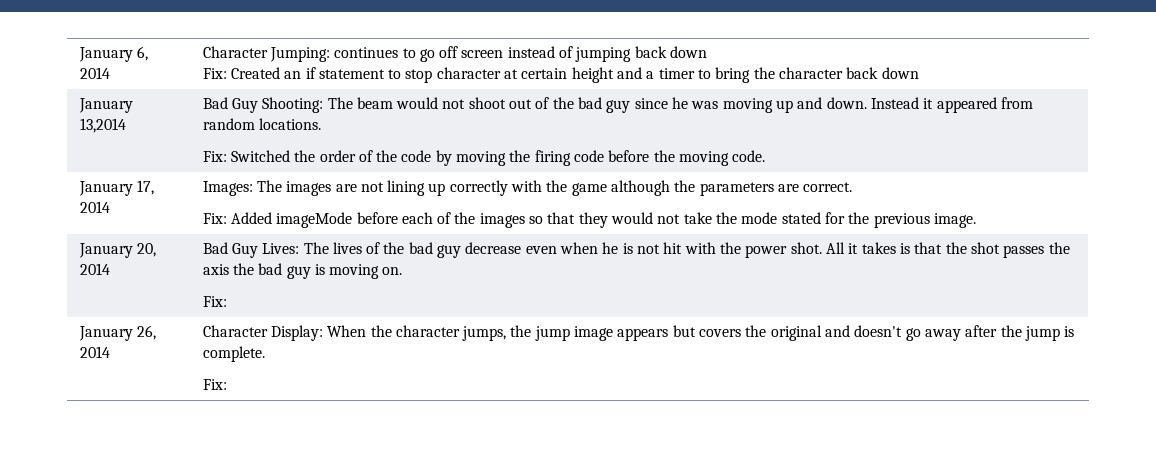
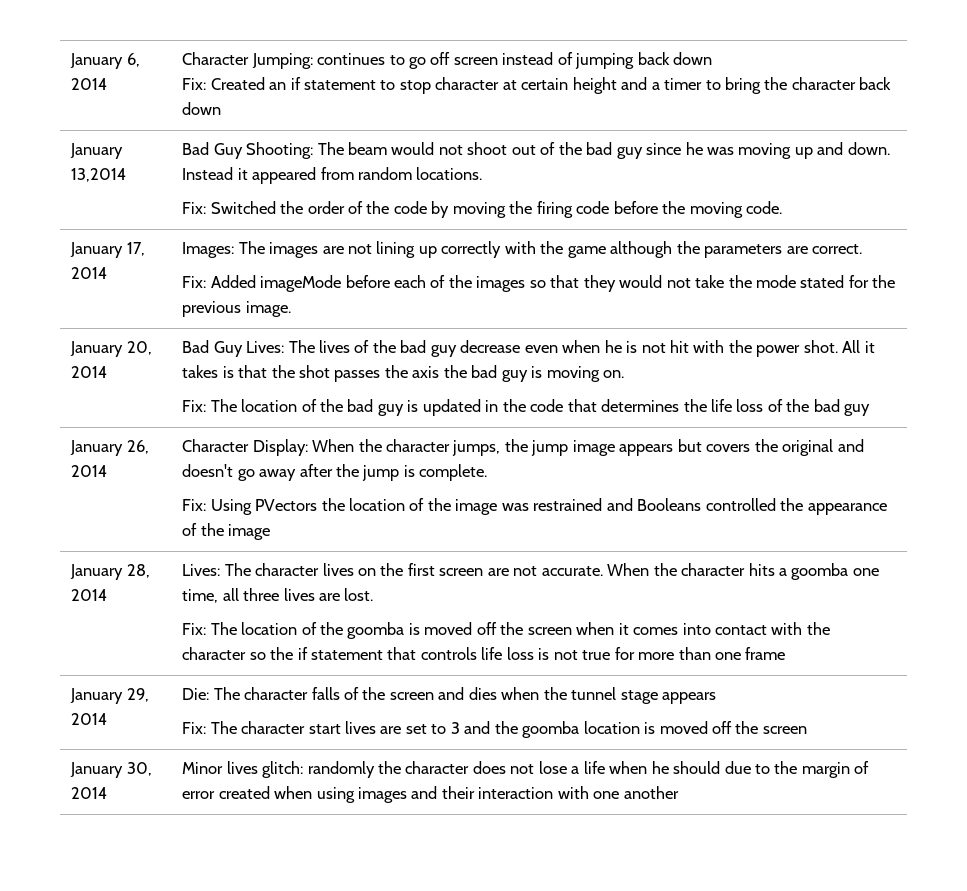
(227, 301) none -> [210,399,871,416] The location of the bad guy is updated in the code that determines the life loss of the bad guy
(227, 384) none -> [210,498,887,515] [182,523,271,540] [70,564,150,580] [71,589,108,601] [182,563,879,580] [182,588,374,603] [182,622,830,639] [182,647,786,660] [70,688,149,704] [71,713,108,725] [182,687,717,704] [182,721,807,738] [70,762,152,778] [71,787,108,799] [182,761,870,778] [182,786,679,803] Using PVectors the location of the image was restrained and Booleans controlled the appearance of the image // January 28, 2014 | Lives: The character lives on the first screen are not accurate. When the character hits a goomba one time, all three lives are lost. // Fix: The location of the goomba is moved off the screen when it comes into contact with the character so the if statement that controls life loss is not true for more than one frame // January 29, 2014 | Die: The character falls of the screen and dies when the tunnel stage appears // Fix: The character start lives are set to 3 and the goomba location is moved off the screen // January 30, 2014 | Minor lives glitch: randomly the character does not lose a life when he should due to the margin of error created when using images and their interaction with one another

